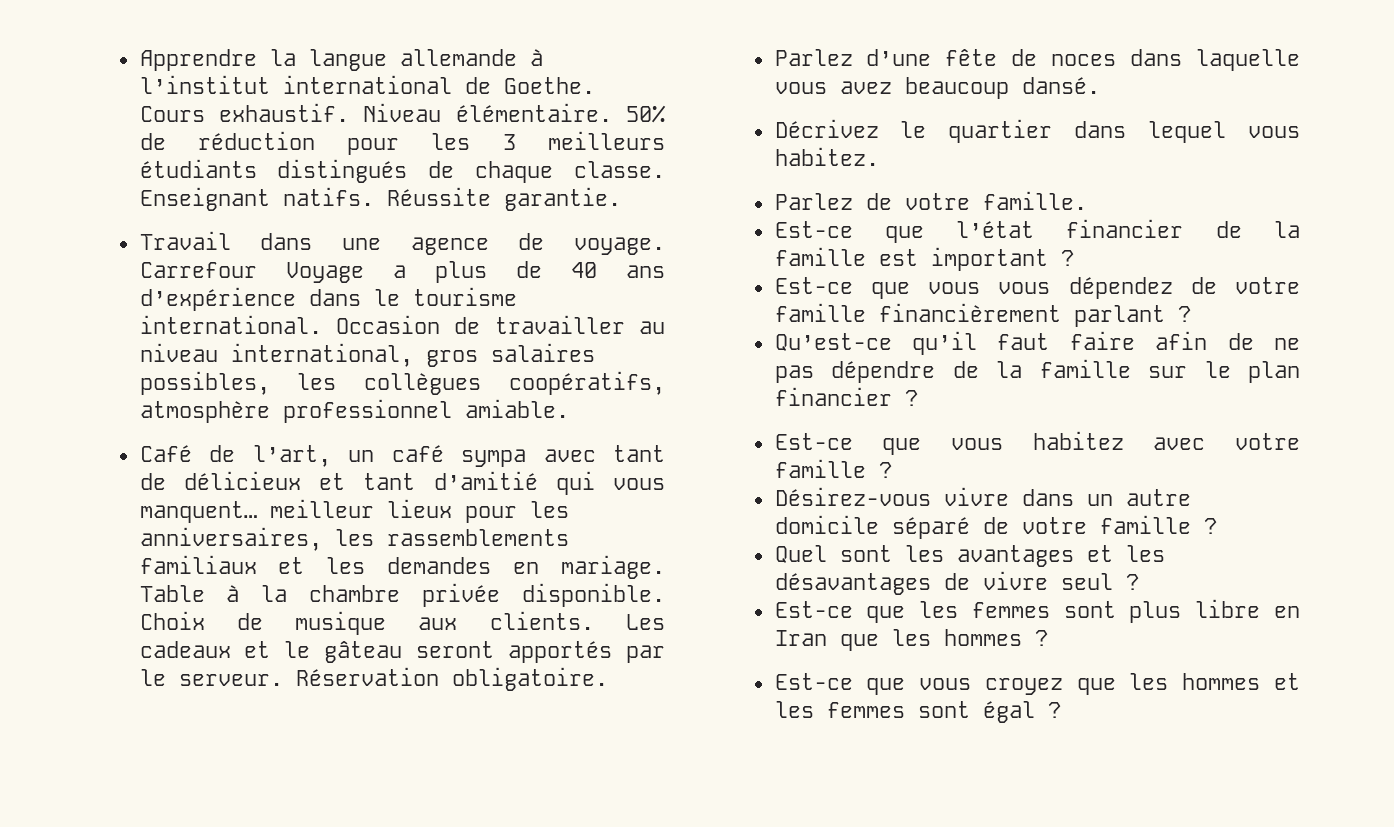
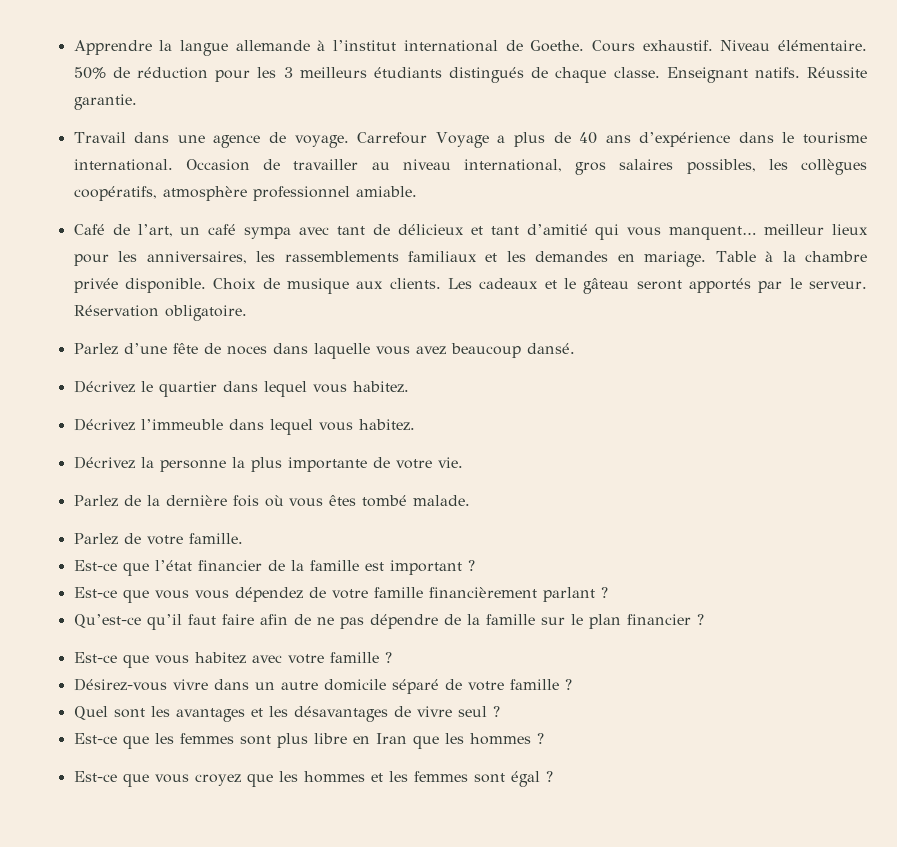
(879, 156) none -> [73,418,415,435] [73,456,463,472] [73,495,470,507] // Décrivez l’immeuble dans lequel vous habitez. // Décrivez la personne la plus importante de votre vie. // Parlez de la dernière fois où vous êtes tombé malade.

